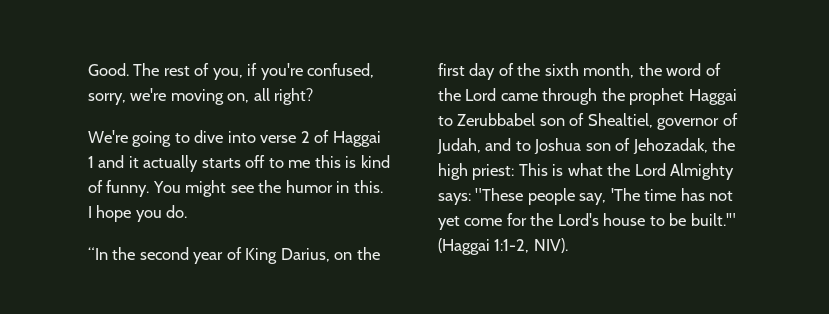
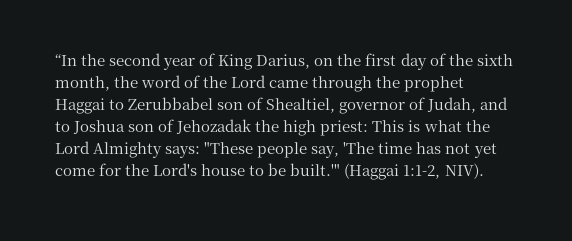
[88,63,375,80] [88,88,314,105] [88,130,381,147] [88,155,390,172] [88,180,383,197] [88,205,188,222] Good. The rest of you, if you're confused, sorry, we're moving on, all right? // We're going to dive into verse 2 of Haggai 1 and it actually starts off to me this is kind of funny. You might see the humor in this. I hope you do. // -> (55, 60) none
[632,138,708,154] Jehozadak, -> [176,119,253,134] Jehozadak

